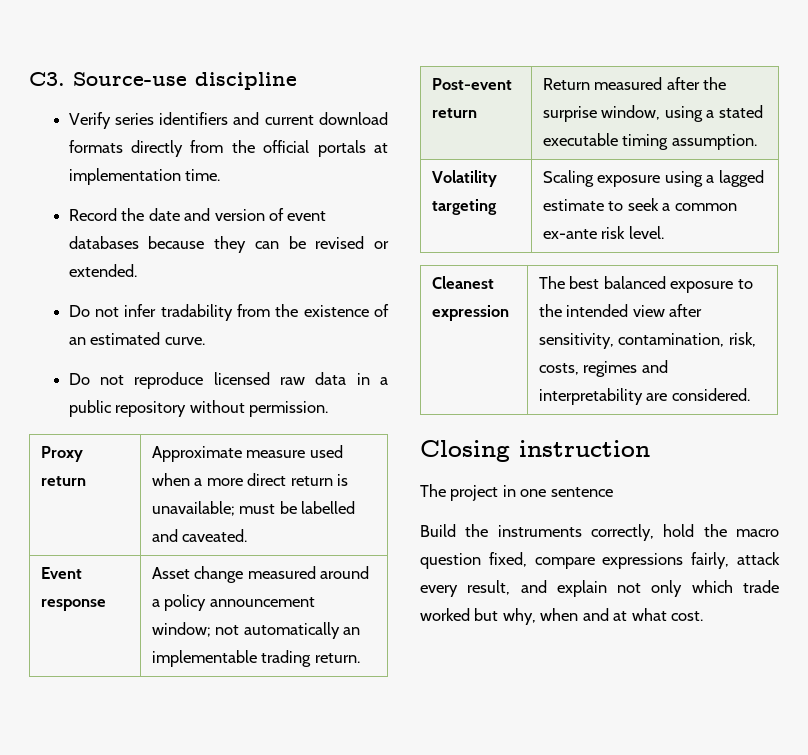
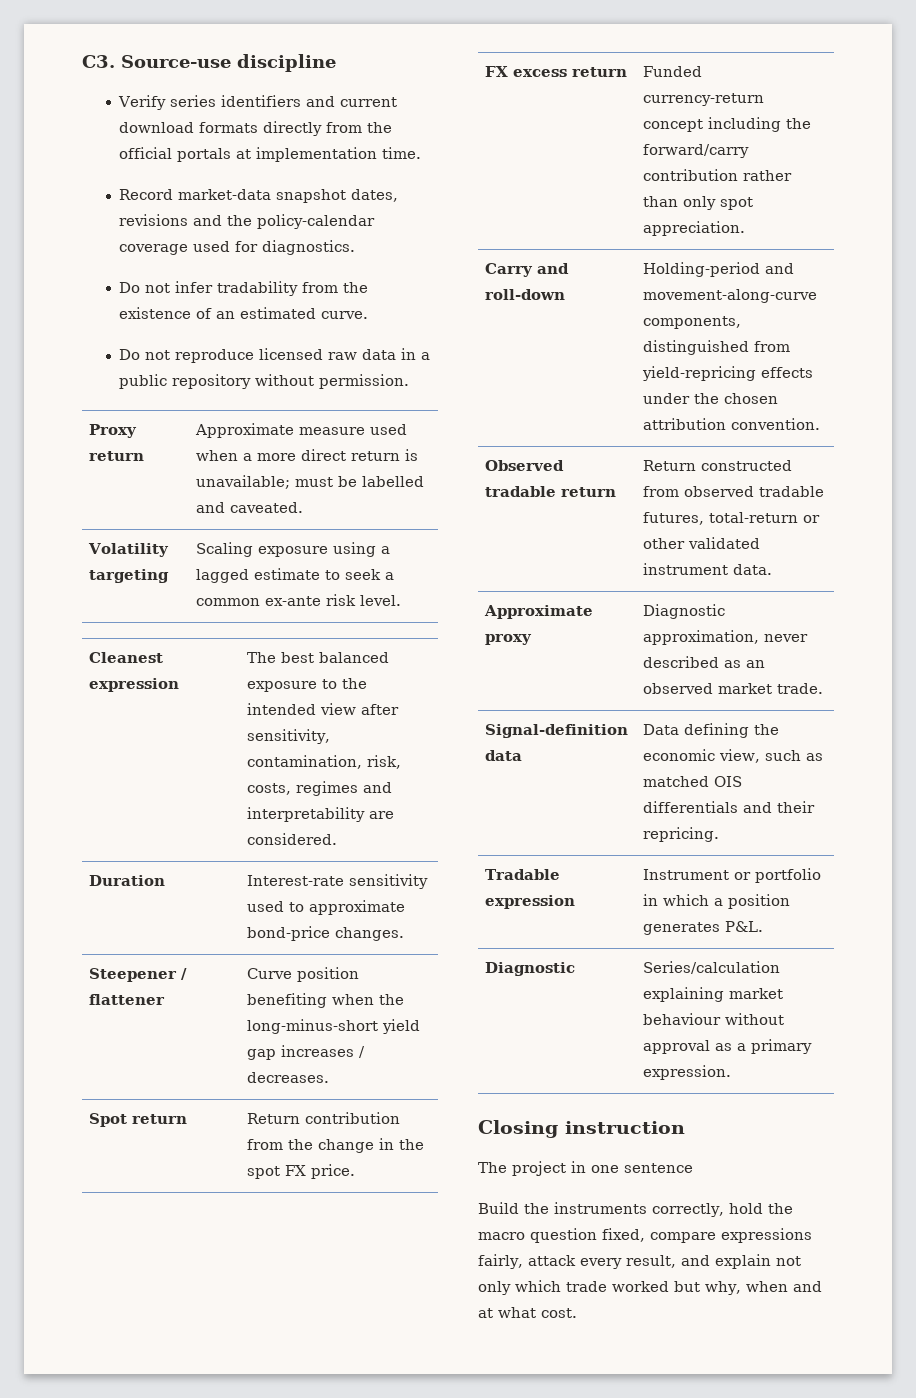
[121,208,327,221] [68,236,389,253] [68,264,137,277] the date and version of event databases because they can be revised or extended. -> [178,189,399,203] [119,214,376,229] [119,240,356,255] market-data snapshot dates, revisions and the policy-calendar coverage used for diagnostics.
[41,567,83,579] [41,599,107,611] [152,566,370,583] [152,594,315,611] [152,622,361,639] [152,650,360,667] [432,78,513,90] [432,108,478,118] [543,77,727,90] [543,105,763,122] [543,133,757,150] // Event response | Asset change measured around a policy announcement window; not automatically an implementable trading return. // Post-event return | Return measured after the surprise window, using a stated executable timing assumption. -> (304, 507) none
(750, 394) none -> [89,875,166,886] [247,874,429,889] [247,900,406,915] [247,926,405,941] [89,968,188,982] [89,994,166,1005] [247,967,360,982] [247,993,405,1008] [247,1019,421,1034] [247,1045,366,1060] [247,1072,330,1083] [89,1113,188,1127] [247,1112,401,1124] [247,1138,425,1153] [247,1164,356,1179] [485,66,628,77] [643,66,703,77] [643,93,765,106] [643,117,812,132] [643,144,750,158] [643,169,793,181] [643,196,754,210] [643,221,746,236] [485,263,570,277] [485,289,566,300] [643,262,795,277] [643,289,818,303] [643,316,742,329] [643,340,791,355] [642,366,814,381] [643,393,779,404] [643,418,821,430] [485,460,565,471] [485,486,617,497] [643,460,793,471] [643,486,825,497] [643,512,821,525] [643,537,761,549] [643,563,773,575] [484,605,594,619] [485,634,533,645] [643,604,726,619] [643,630,809,645] [643,656,766,668] [643,683,824,694] [485,724,629,738] [485,750,523,761] [643,723,780,738] [643,749,824,763] [643,776,743,787] [643,801,816,813] [643,827,720,842] [485,869,561,880] [485,895,576,909] [643,868,822,883] [643,894,791,909] [643,921,764,935] [485,962,576,976] [643,961,781,974] [643,987,784,1002] [643,1013,785,1025] [643,1039,813,1054] [643,1065,732,1080] // Duration | Interest-rate sensitivity used to approximate bond-price changes. // Steepener / flattener | Curve position benefiting when the long-minus-short yield gap increases / decreases. // Spot return | Return contribution from the change in the spot FX price. // FX excess return | Funded currency-return concept including the forward/carry contribution rather than only spot appreciation. // Carry and roll-down | Holding-period and movement-along-curve components, distinguished from yield-repricing effects under the chosen attribution convention. // Observed tradable return | Return constructed from observed tradable futures, total-return or other validated instrument data. // Approximate proxy | Diagnostic approximation, never described as an observed market trade. // Signal-definition data | Data defining the economic view, such as matched OIS differentials and their repricing. // Tradable expression | Instrument or portfolio in which a position generates P&L. // Diagnostic | Series/calculation explaining market behaviour without approval as a primary expression.

